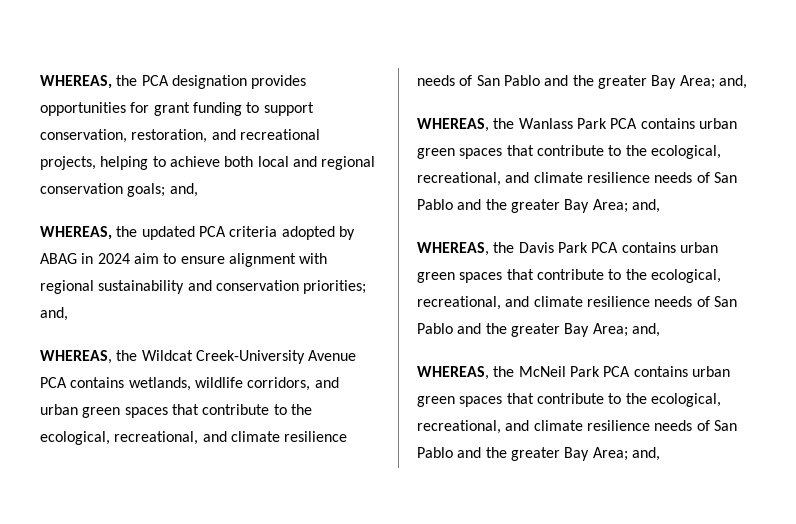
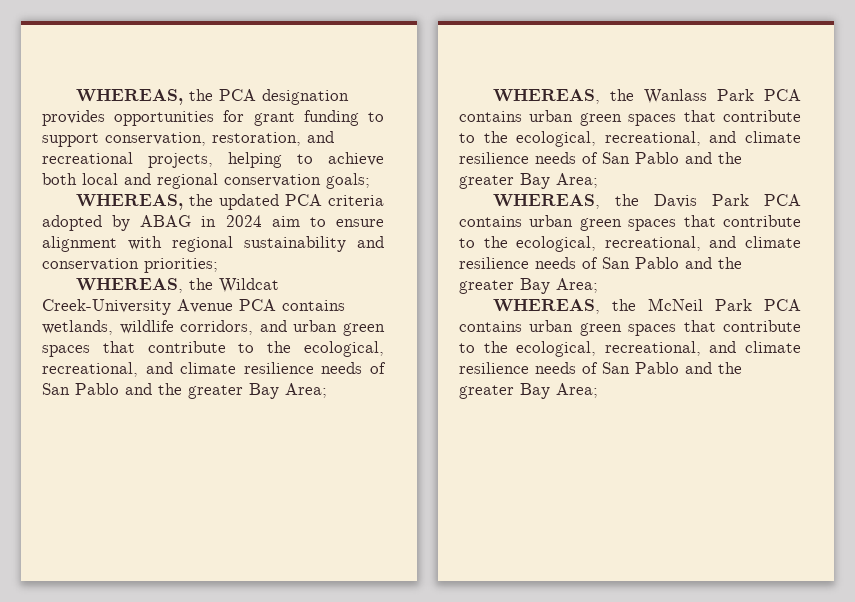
[169,183,198,197] and, -> (370, 181) none
[40,307,68,321] and, -> (218, 265) none
[718,75,747,89] and, -> (327, 390) none
[631,199,660,213] and, -> (598, 180) none
[631,323,660,337] and, -> (598, 285) none
[631,447,660,461] and, -> (598, 390) none

